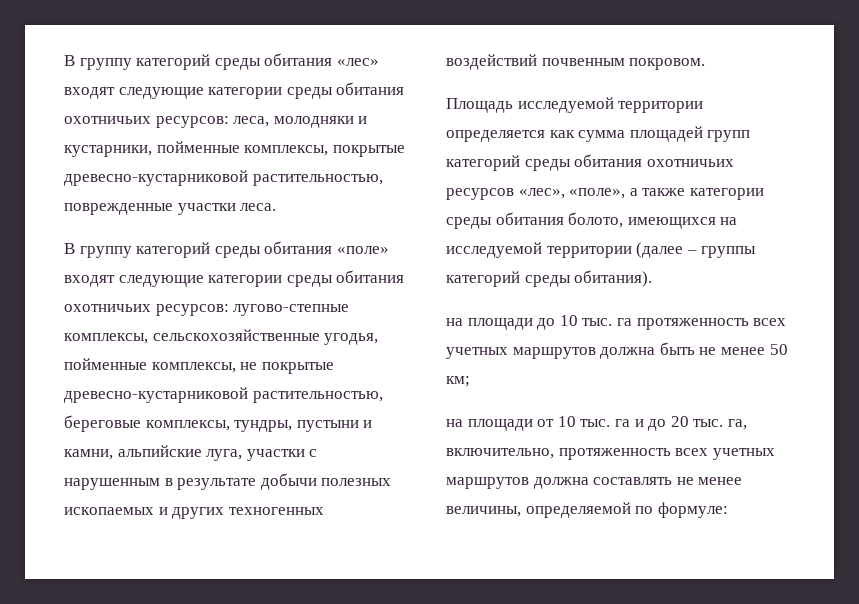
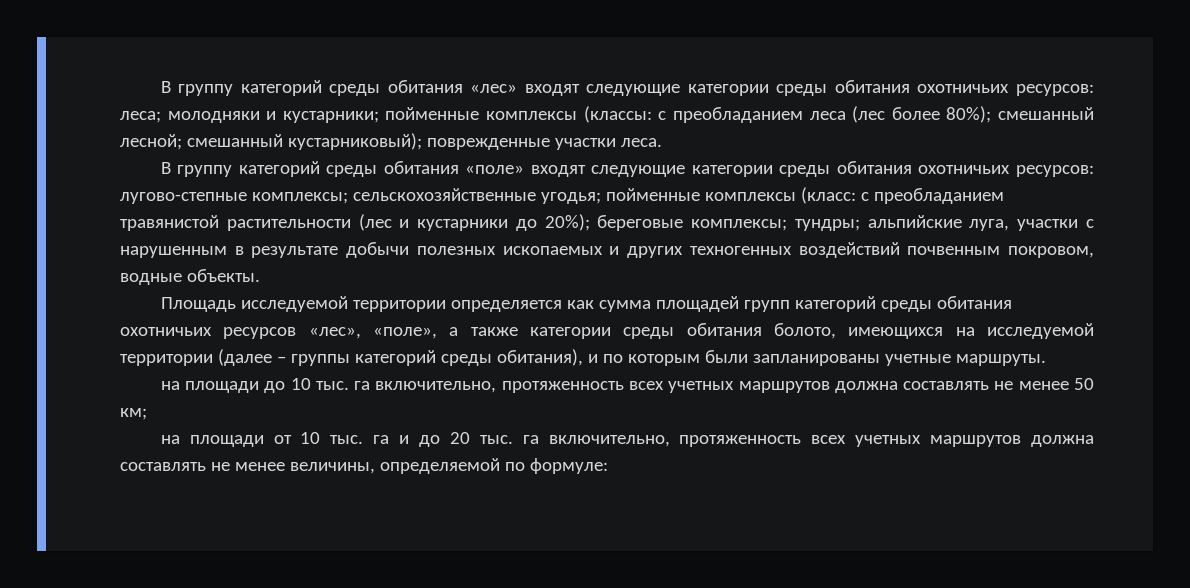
[233,116,270,127] леса, -> [120,111,161,123] леса;
[64,141,405,157] [64,170,383,186] кустарники, пойменные комплексы, покрытые древесно-кустарниковой растительностью, -> [282,106,1094,123] [120,133,422,150] кустарники; пойменные комплексы (классы: с преобладанием леса (лес более 80%); смешанный лесной; смешанный кустарниковый);
[64,329,379,345] [64,358,334,374] [64,387,383,403] [64,415,373,432] [64,449,113,460] комплексы, сельскохозяйственные угодья, пойменные комплексы, не покрытые древесно-кустарниковой растительностью, береговые комплексы, тундры, пустыни и камни, -> [251,187,1004,204] [120,214,860,231] комплексы; сельскохозяйственные угодья; пойменные комплексы (класс: с преобладанием травянистой растительности (лес и кустарники до 20%); береговые комплексы; тундры;
[629,58,706,70] покровом. -> [1008,246,1094,258] [120,269,260,285] покровом, водные объекты.
[574,270,653,287] обитания). -> [496,349,1046,366] обитания), и по которым были запланированы учетные маршруты.
[636,318,787,330] [446,342,695,359] протяженность всех учетных маршрутов должна быть -> [375,381,990,393] включительно, протяженность всех учетных маршрутов должна составлять
[727,419,747,430] га, -> [522,435,539,444] га

